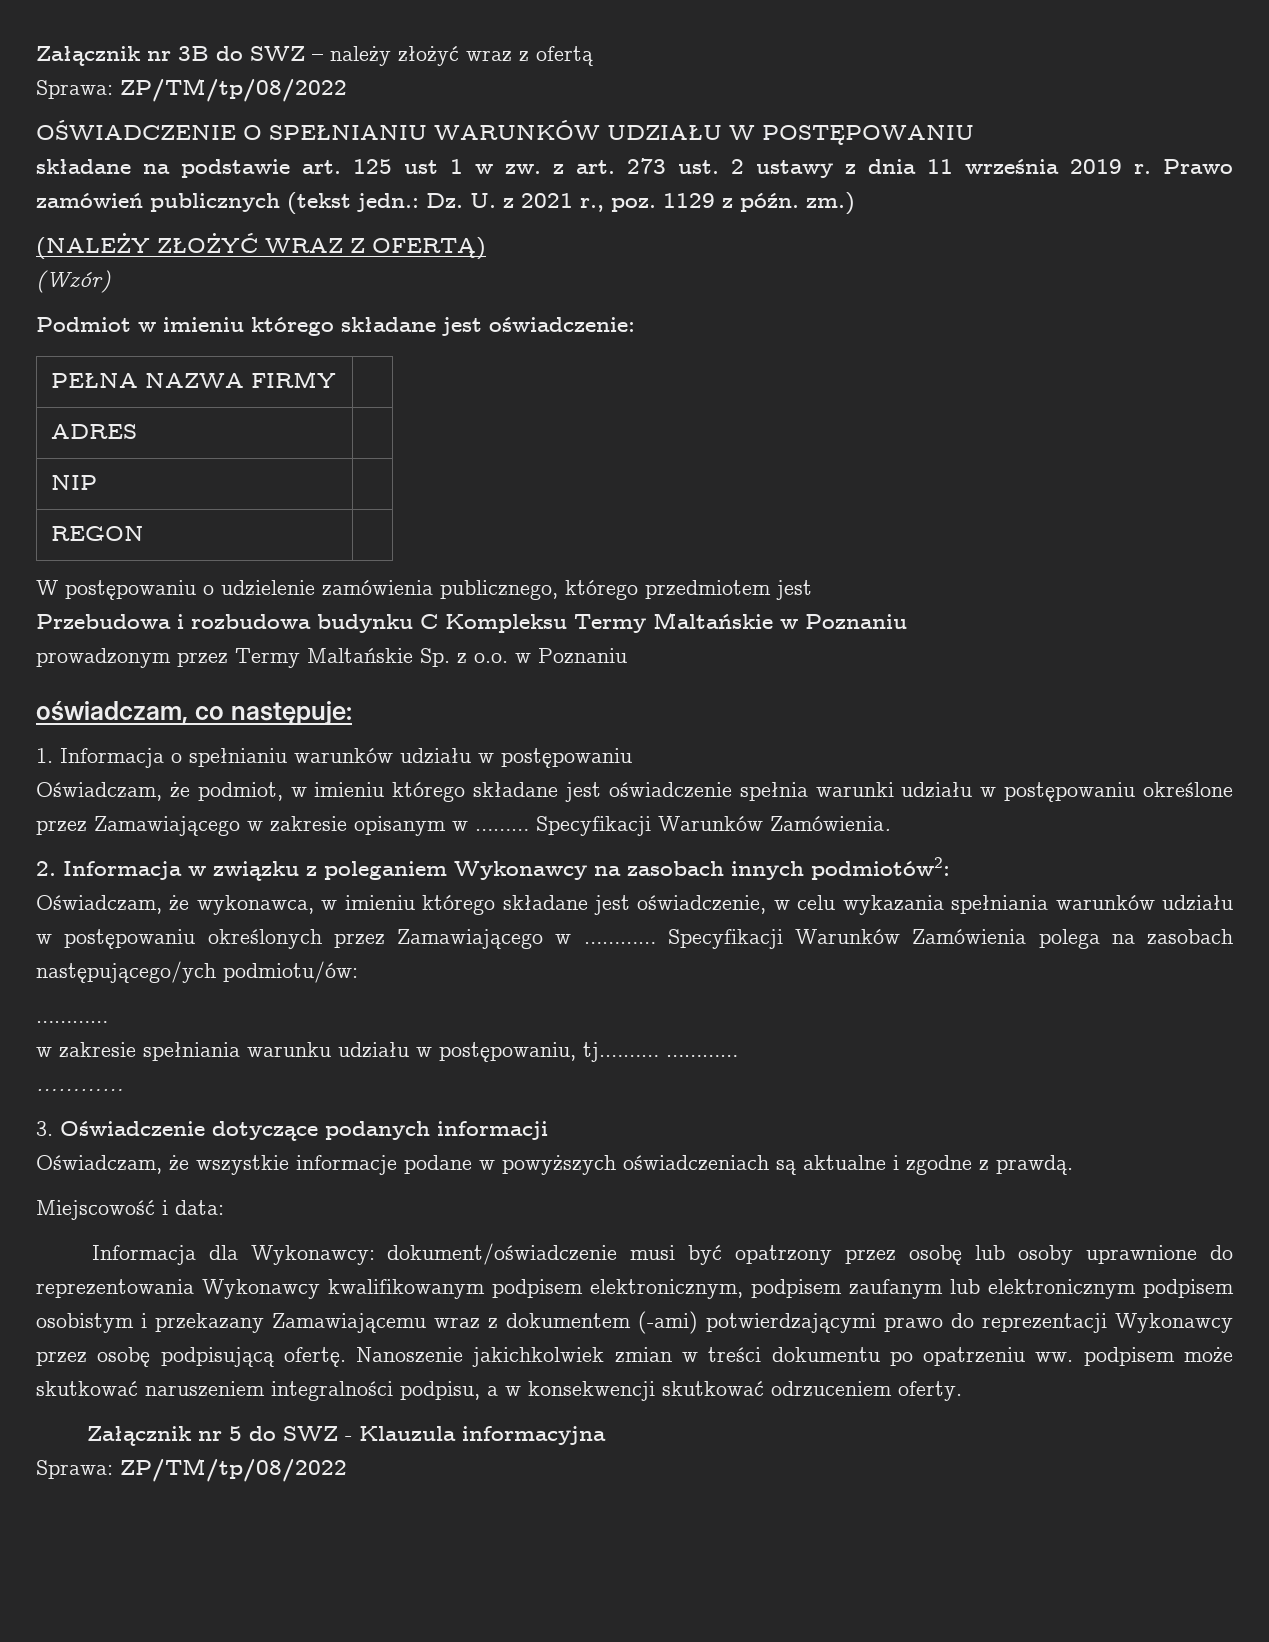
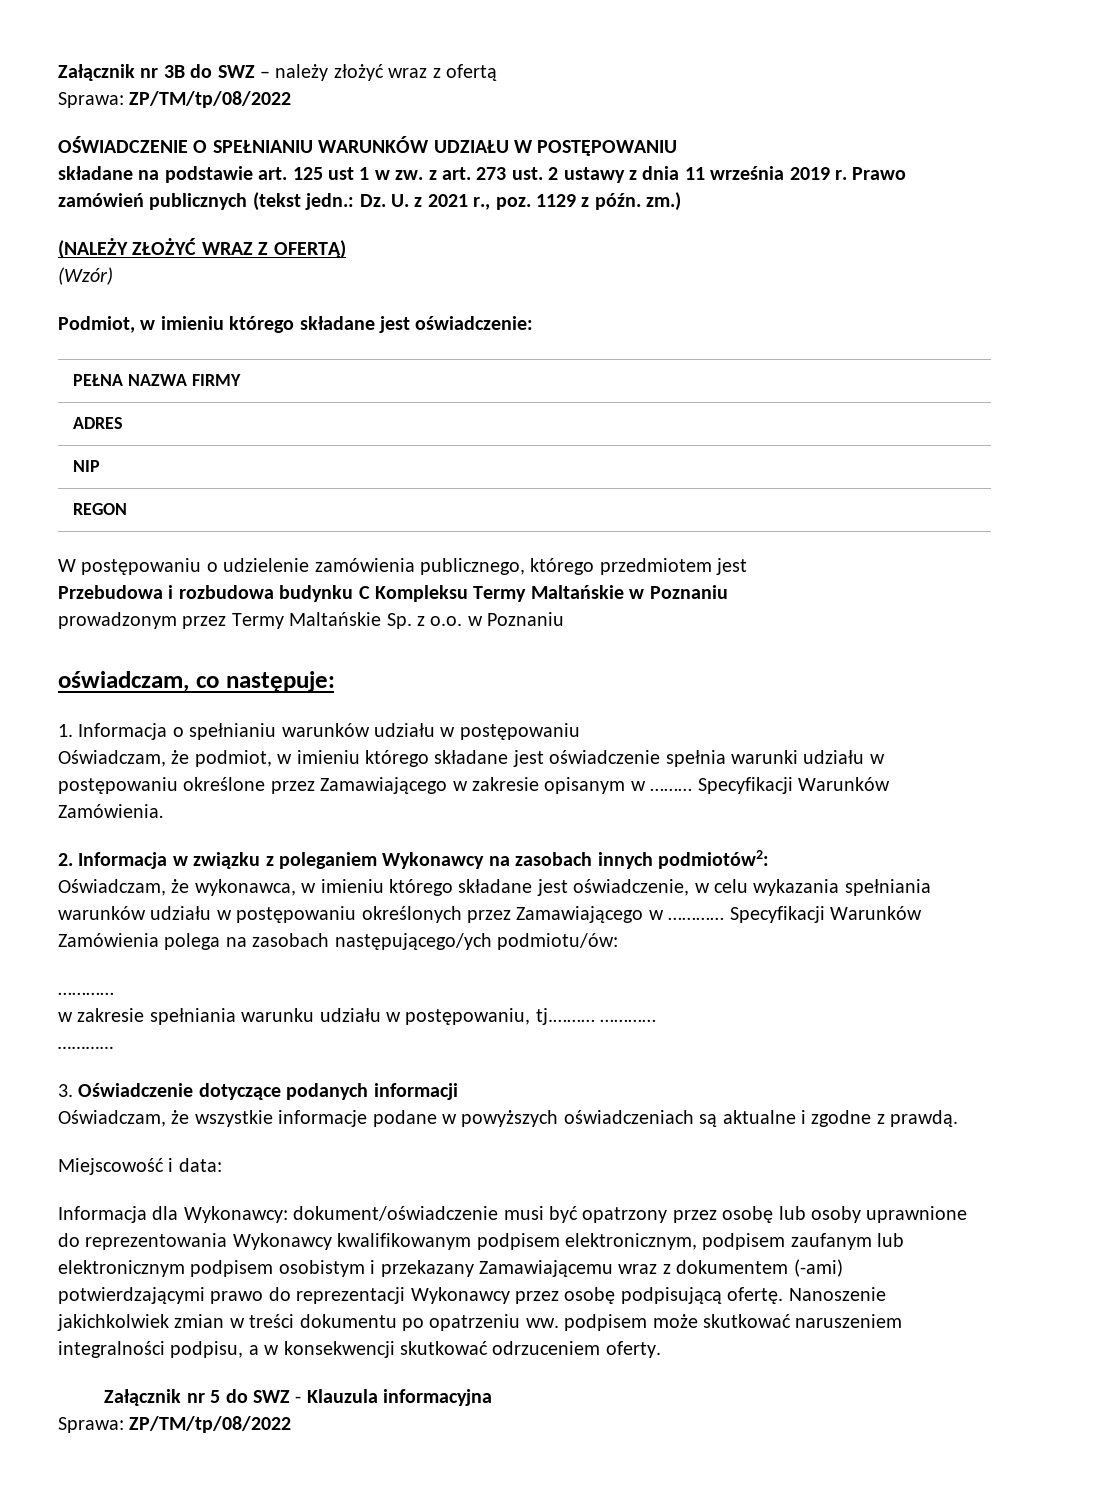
[36,317,131,332] Podmiot -> [58,316,135,333] Podmiot,

